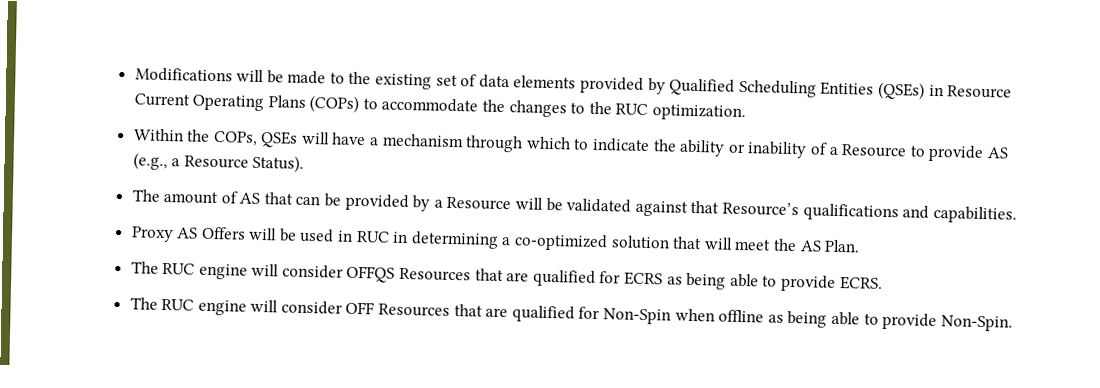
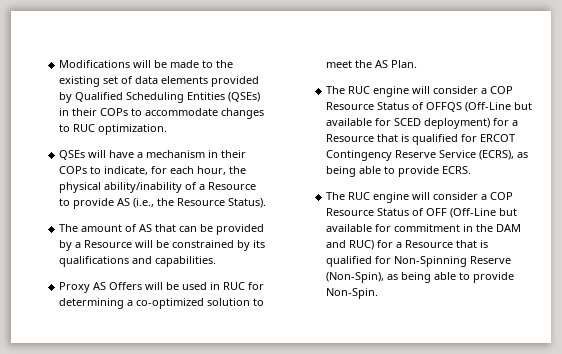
[947,85,1013,99] [133,93,360,114] Resource Current Operating Plans (COPs) -> [71,108,128,116] their COPs
[482,99,506,113] the -> (218, 112) none
[588,101,612,115] the -> (70, 128) none
[133,128,258,146] Within the COPs, -> (167, 129) none
[465,135,808,159] through which to indicate the ability or inability -> [207,150,246,158] [58,166,246,175] [58,182,182,193] in their COPs to indicate, for each hour, the physical ability/inability
[132,152,181,171] (e.g., a -> [132,198,174,208] (i.e., the
[566,198,799,217] validated against that Resource’s -> [171,240,265,251] constrained by its
[392,231,409,244] in -> [247,282,264,290] for
[672,236,733,250] that will -> [252,298,264,306] to
[346,265,663,287] OFFQS Resources that are qualified for ECRS -> [480,86,513,94] [325,102,532,112] [325,118,518,129] [325,134,515,145] [325,150,514,161] a COP Resource Status of OFFQS (Off-Line but available for SCED deployment) for a Resource that is qualified for ERCOT Contingency Reserve Service (ECRS),
[345,301,765,325] OFF Resources that are qualified for Non-Spin when offline -> [480,192,513,200] [325,208,517,218] [325,224,521,232] [325,240,488,250] [325,256,511,267] [325,272,384,283] a COP Resource Status of OFF (Off-Line but available for commitment in the DAM and RUC) for a Resource that is qualified for Non-Spinning Reserve (Non-Spin),

